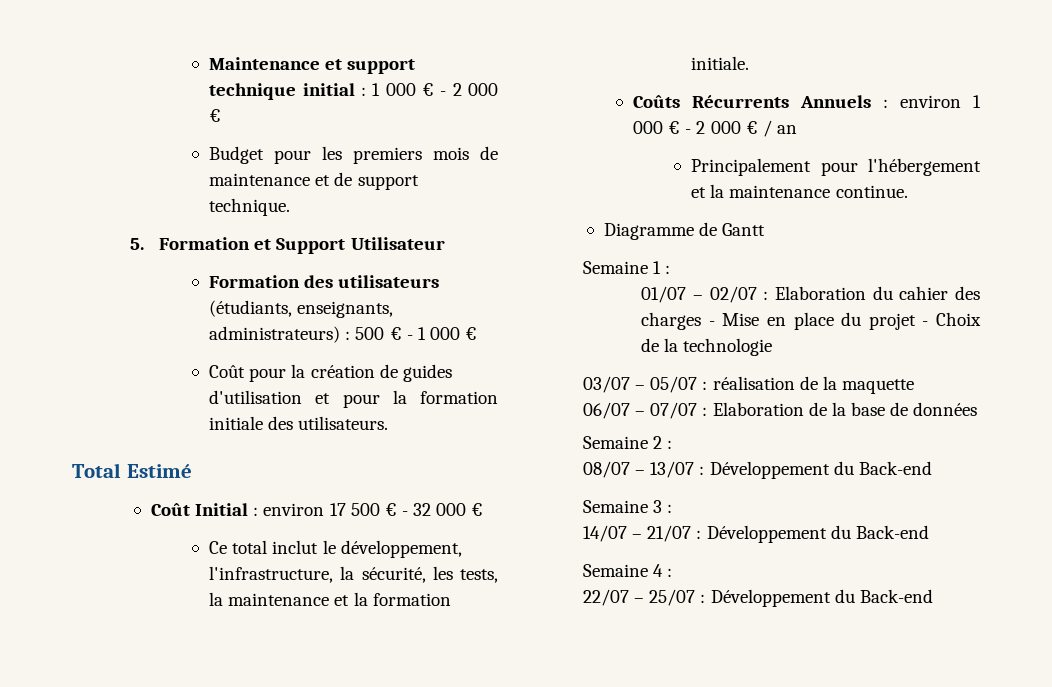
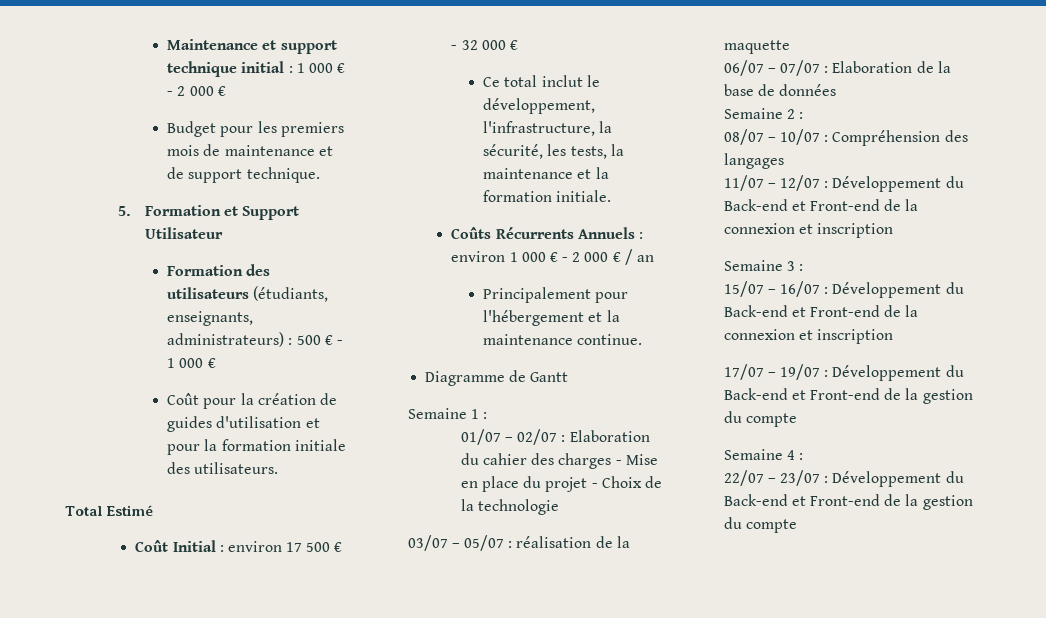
[650,461,932,479] 13/07 : Développement du Back-end -> [780,129,968,146] [723,153,784,169] [723,175,964,192] [723,199,919,211] [723,223,894,238] 10/07 : Compréhension des langages // 11/07 – 12/07 : Développement du Back-end et Front-end de la connexion et inscription
[583,525,929,543] 14/07 – 21/07 : Développement du Back-end -> [723,281,964,298] [723,305,919,317] [723,329,894,344] [723,364,964,381] [723,388,973,404] [723,411,797,427] 15/07 – 16/07 : Développement du Back-end et Front-end de la connexion et inscription // 17/07 – 19/07 : Développement du Back-end et Front-end de la gestion du compte
[649,589,933,607] 25/07 : Développement du Back-end -> [780,470,964,487] [723,494,973,510] [723,517,797,533] 23/07 : Développement du Back-end et Front-end de la gestion du compte

